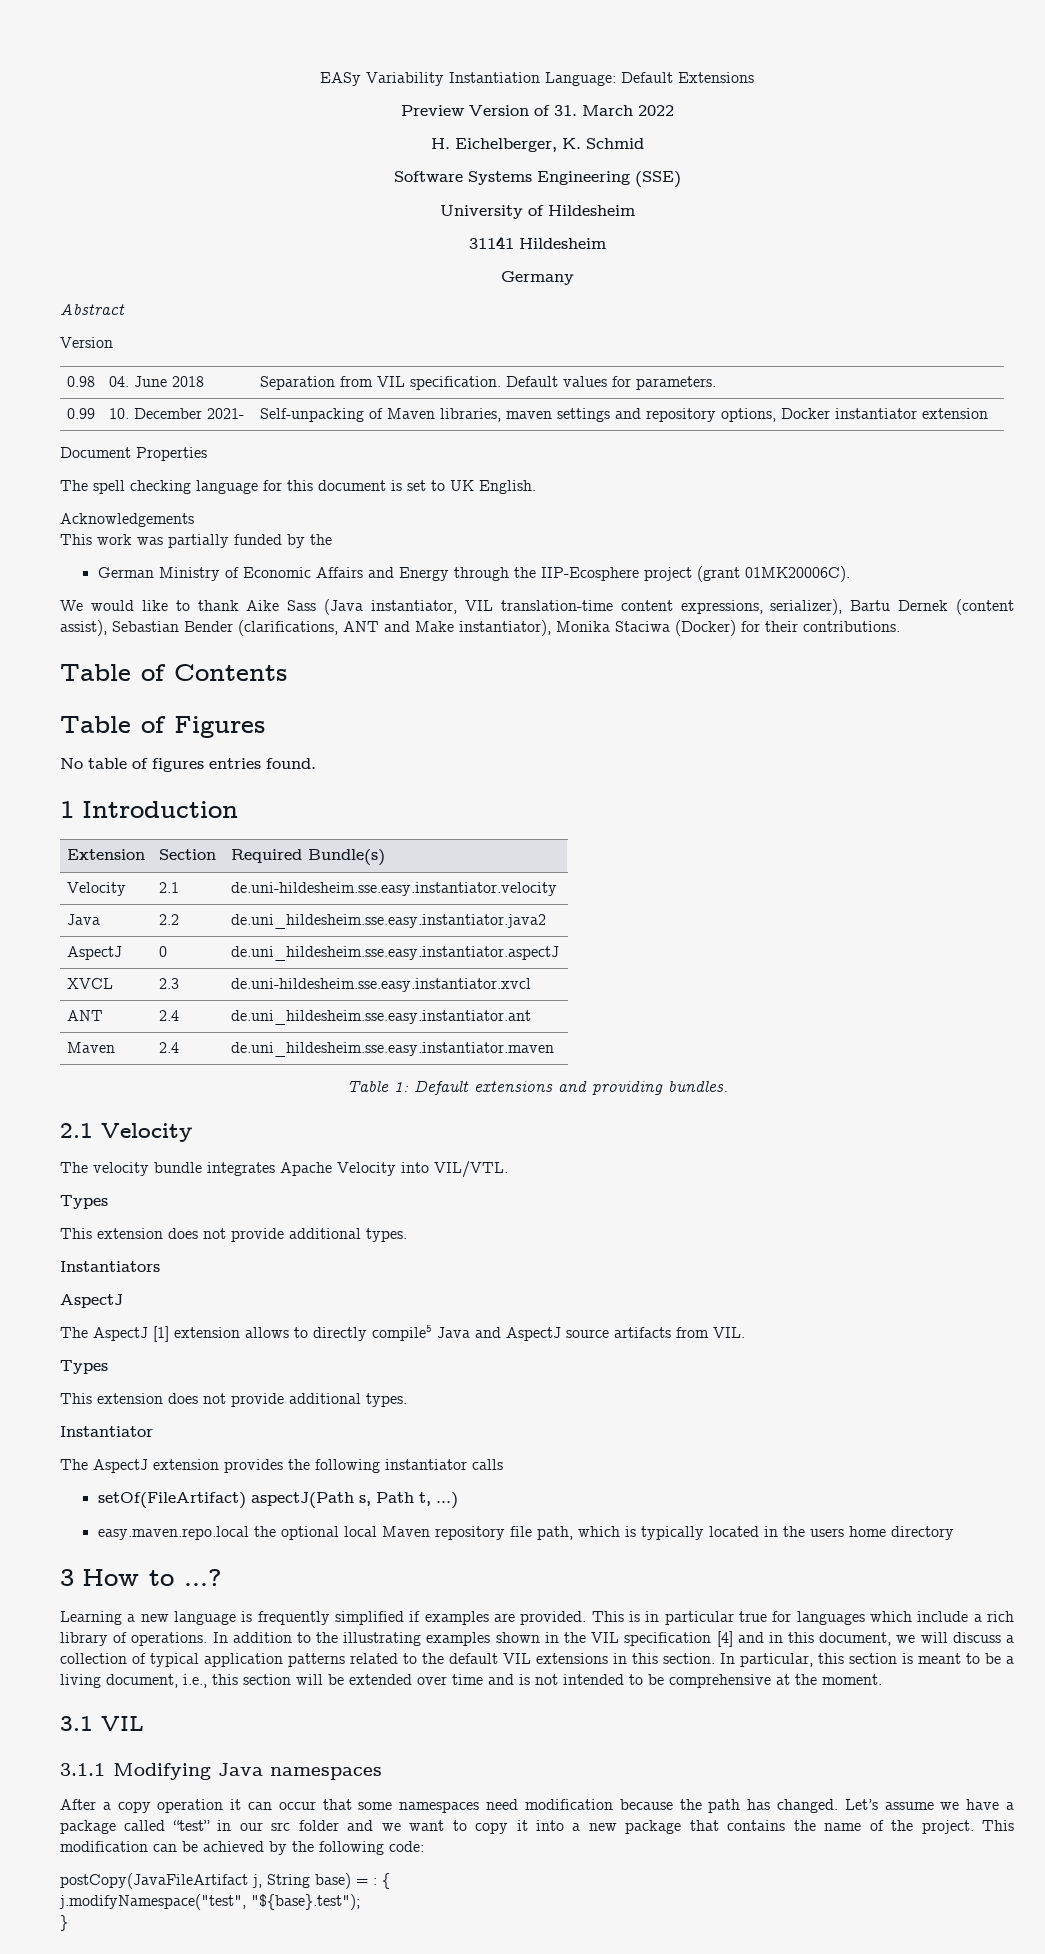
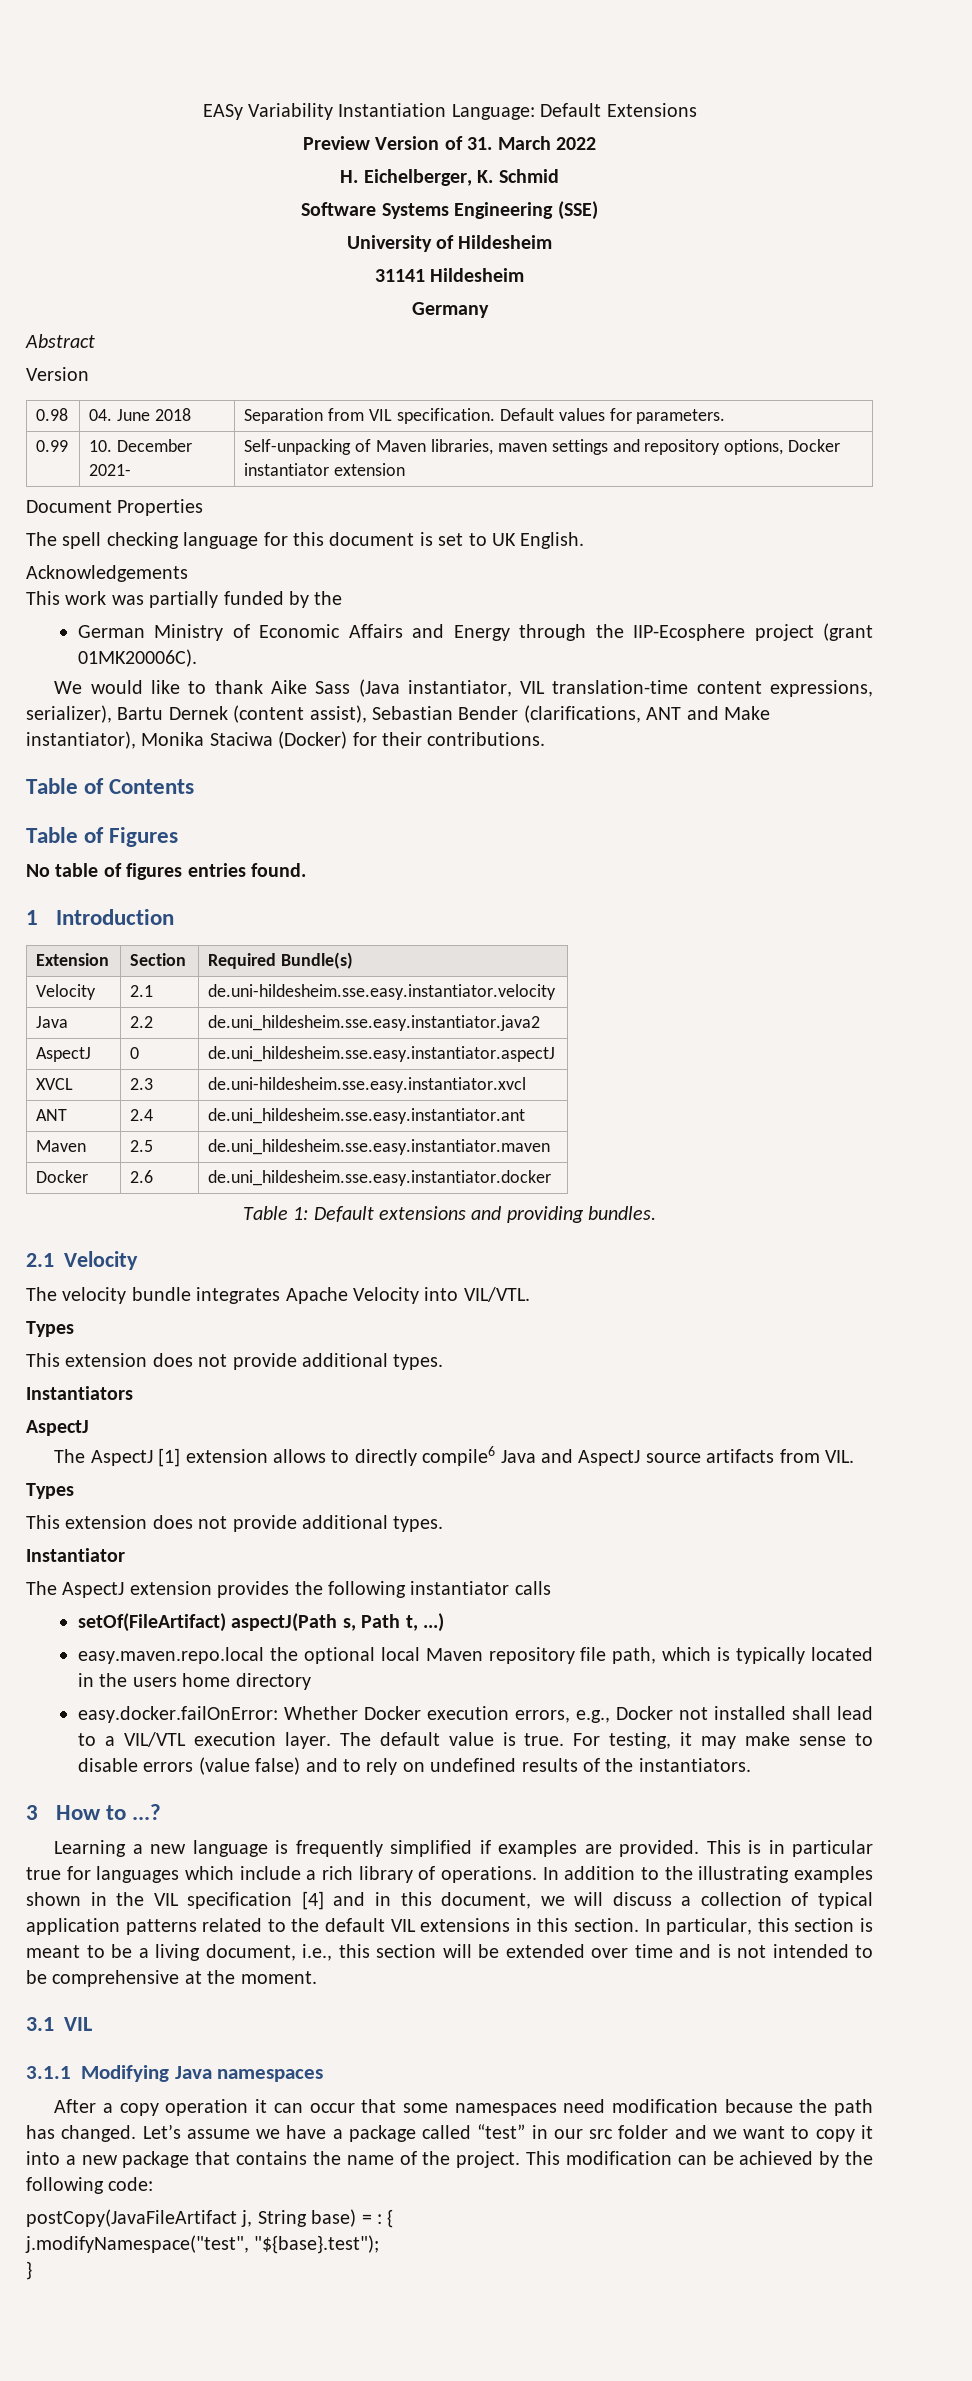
[158,1042,179,1053] 2.4 -> [130,1140,154,1152] 2.5
(554, 1049) none -> [36,1170,89,1183] [130,1170,154,1183] [208,1170,552,1186] // Docker | 2.6 | de.uni_hildesheim.sse.easy.instantiator.docker
[372,1325,432,1341] compile5 -> [422,1446,496,1466] compile6
(954, 1533) none -> [78,1706,873,1723] [78,1732,874,1749] [78,1757,751,1775] // easy.docker.failOnError: Whether Docker execution errors, e.g., Docker not installed shall lead to a VIL/VTL execution layer. The default value is true. For testing, it may make sense to disable errors (value false) and to rely on undefined results of the instantiators.

